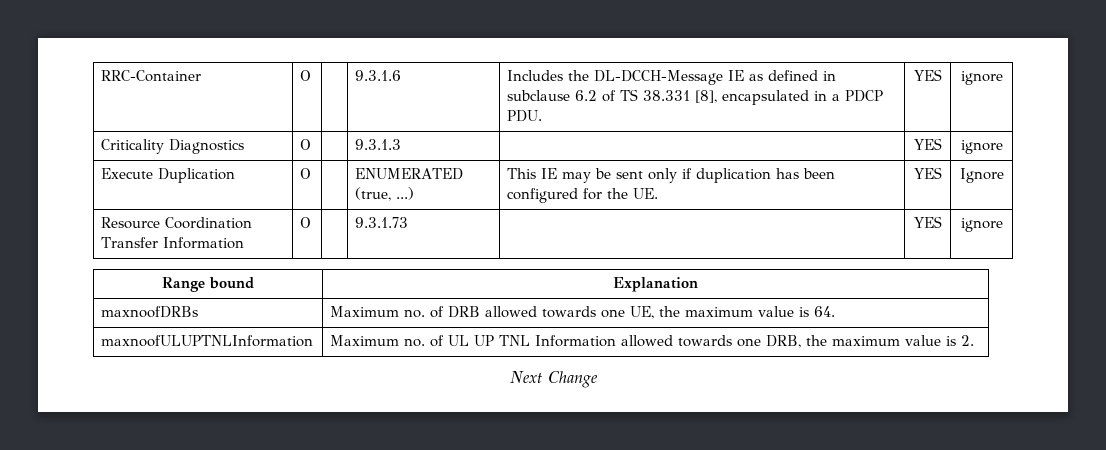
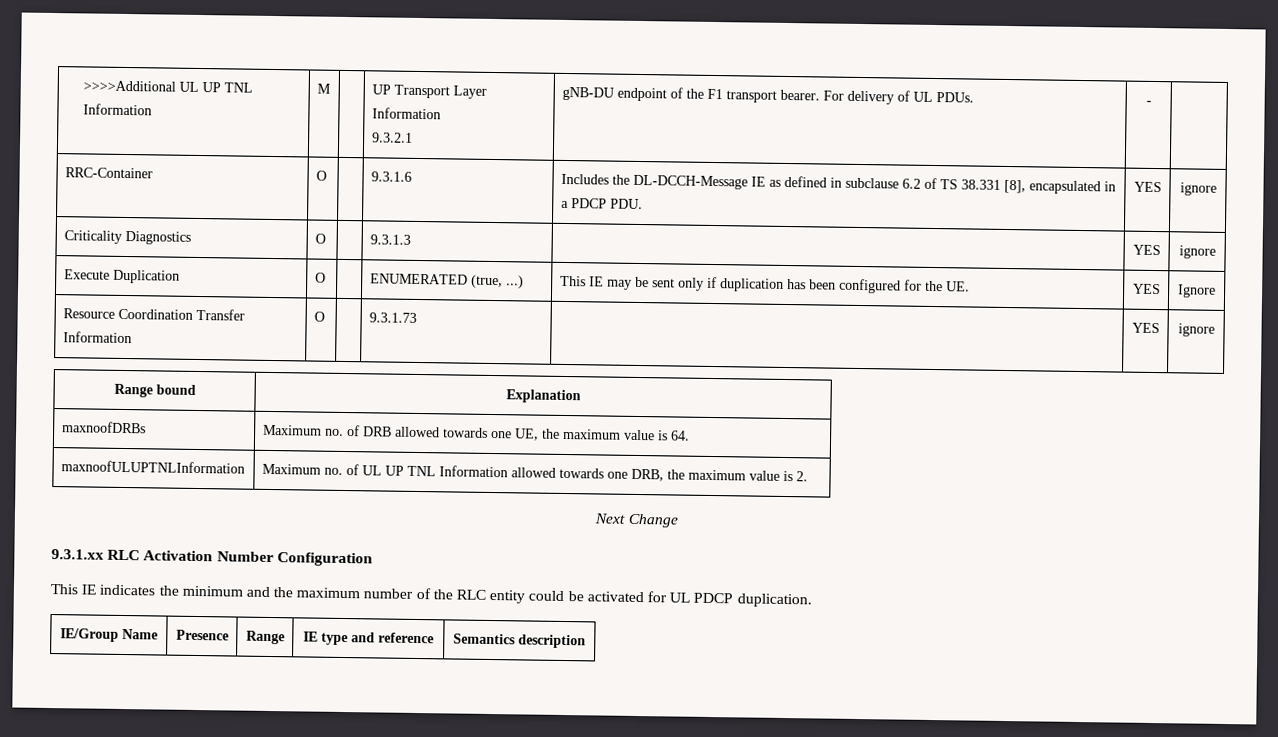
(101, 76) none -> [82,80,253,93] [82,103,152,116] [316,83,331,94] [371,84,487,99] [371,107,441,120] [371,132,413,143] [561,86,974,105] [1145,100,1152,105] >>>>Additional UL UP TNL Information | M | | UP Transport Layer Information // 9.3.2.1 | gNB-DU endpoint of the F1 transport bearer. For delivery of UL PDUs. | - | //
(598, 379) none -> [51,549,373,567] [50,584,812,608] [60,628,158,642] [175,629,229,641] [245,630,285,645] [303,631,434,646] [453,633,586,649] // 9.3.1.xx RLC Activation Number Configuration // This IE indicates the minimum and the maximum number of the RLC entity could be activated for UL PDCP duplication. // IE/Group Name | Presence | Range | IE type and reference | Semantics description

